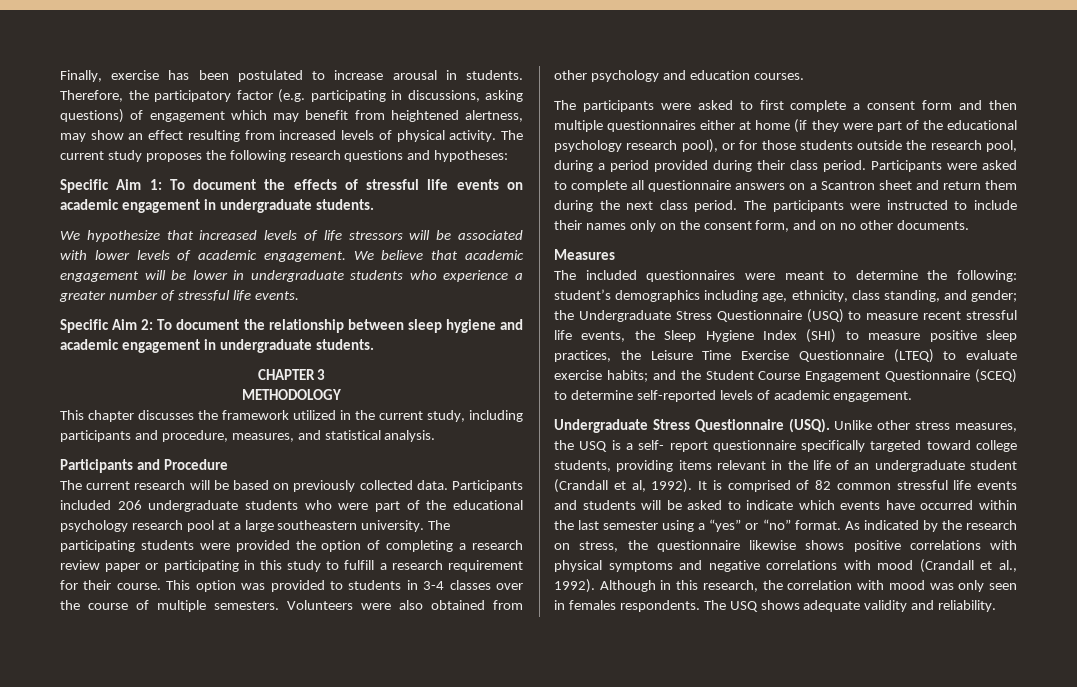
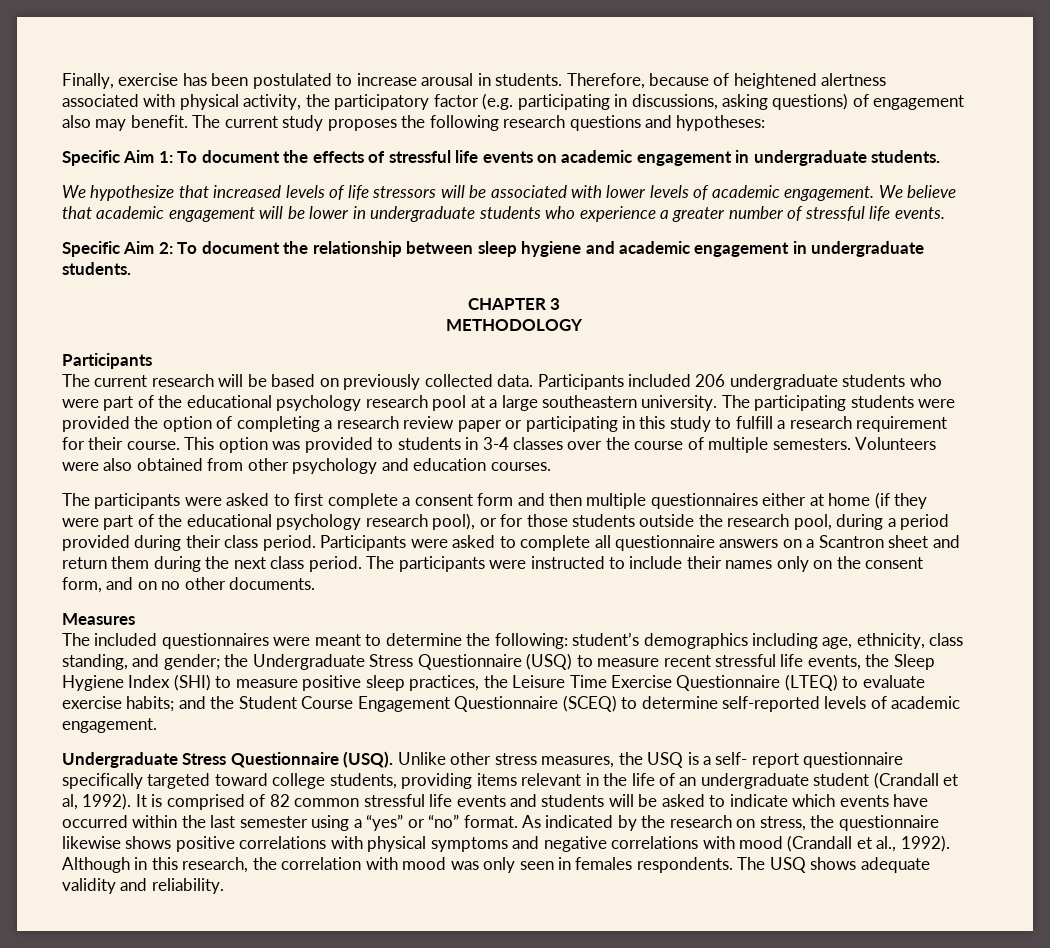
(123, 96) none -> [649,73,887,89] [62,94,302,110] because of heightened alertness associated with physical activity,
[230,110,523,122] [60,130,497,142] which may benefit from heightened alertness, may show an effect resulting from increased levels of physical activity. -> [62,115,188,131] also may benefit.
[60,410,523,422] [60,430,436,442] [60,459,228,473] // This chapter discusses the framework utilized in the current study, including participants and procedure, measures, and statistical analysis. // Participants and Procedure -> [62,353,152,369] // Participants

